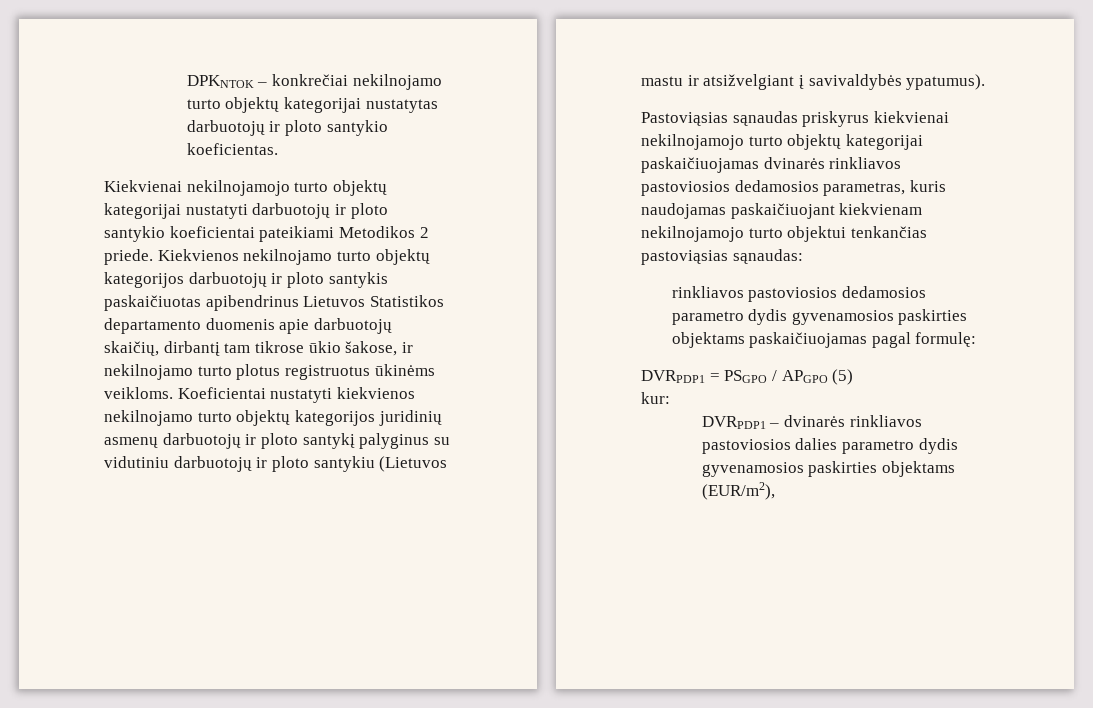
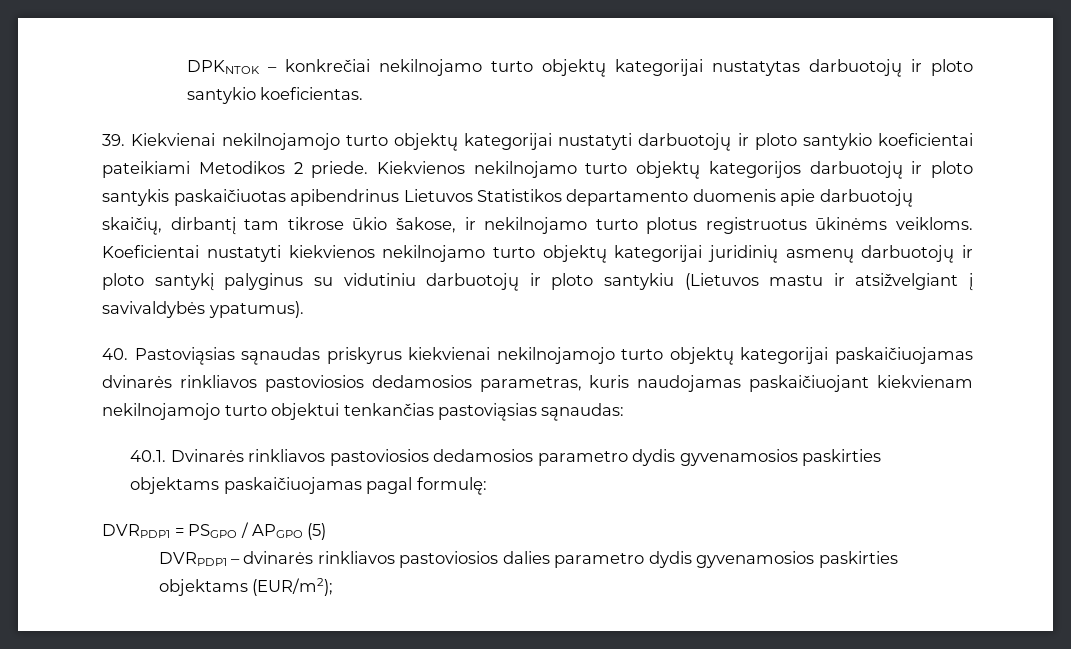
(278, 149) none -> [102,134,126,146] 39.
[295,410,376,426] kategorijos -> [614,245,703,262] kategorijai
(986, 82) none -> [102,348,129,360] 40.
(803, 256) none -> [130,449,244,462] 40.1. Dvinarės
[641,392,671,404] // kur: -> (327, 531) none
[701,482,775,500] (EUR/m2), -> [252,578,334,596] (EUR/m2);

